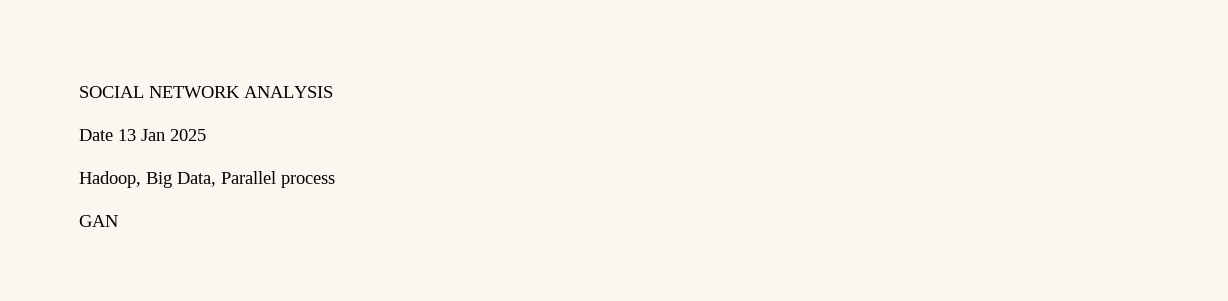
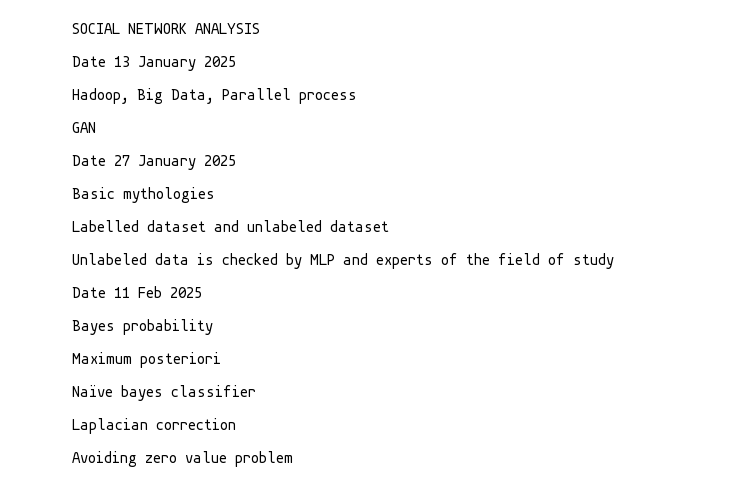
[141,129,165,141] Jan -> [138,56,196,71] January
(118, 221) none -> [72,155,236,170] [72,187,215,203] [72,220,389,232] [72,253,614,269] [72,286,202,298] [72,319,213,335] [72,352,221,368] [72,385,256,401] [72,418,236,434] [72,451,293,467] // Date 27 January 2025 // Basic mythologies // Labelled dataset and unlabeled dataset // Unlabeled data is checked by MLP and experts of the field of study // Date 11 Feb 2025 // Bayes probability // Maximum posteriori // Naïve bayes classifier // Laplacian correction // Avoiding zero value problem

